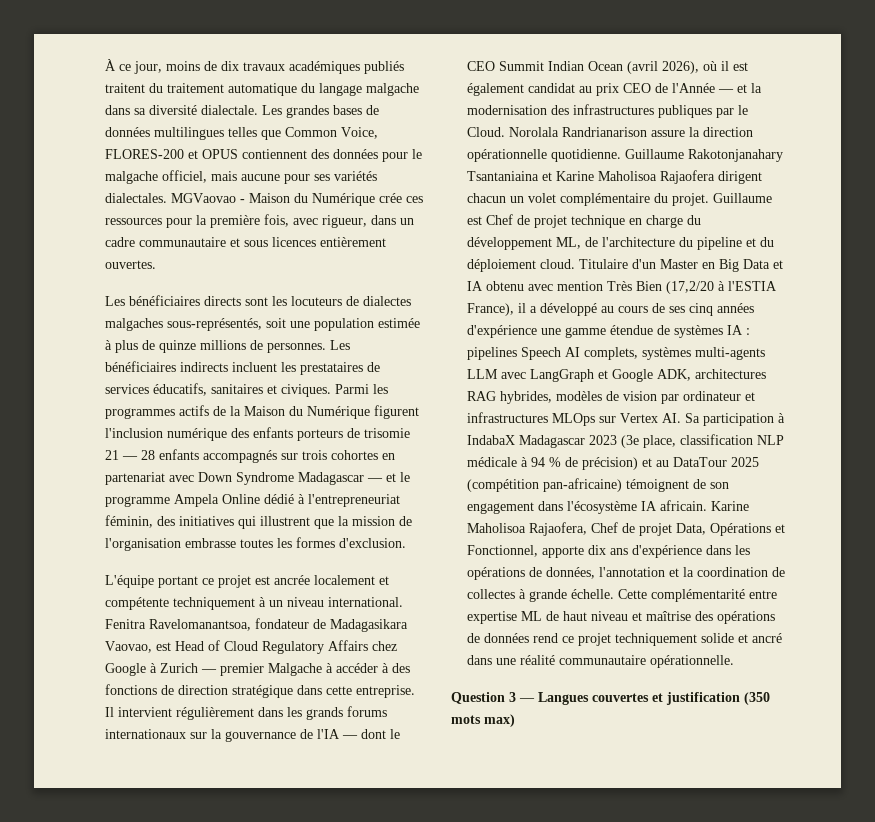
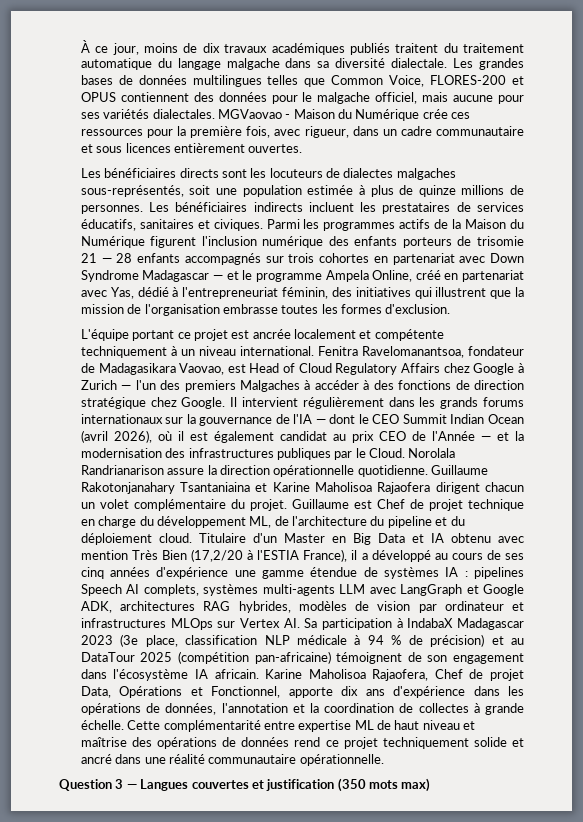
[222,494,261,504] Online -> [372,270,524,282] [80,287,134,299] Online, créé en partenariat avec Yas,
[220,663,323,676] premier Malgache -> [135,380,301,392] l'un des premiers Malgaches
[297,685,416,698] dans cette entreprise. -> [150,397,226,409] chez Google.

